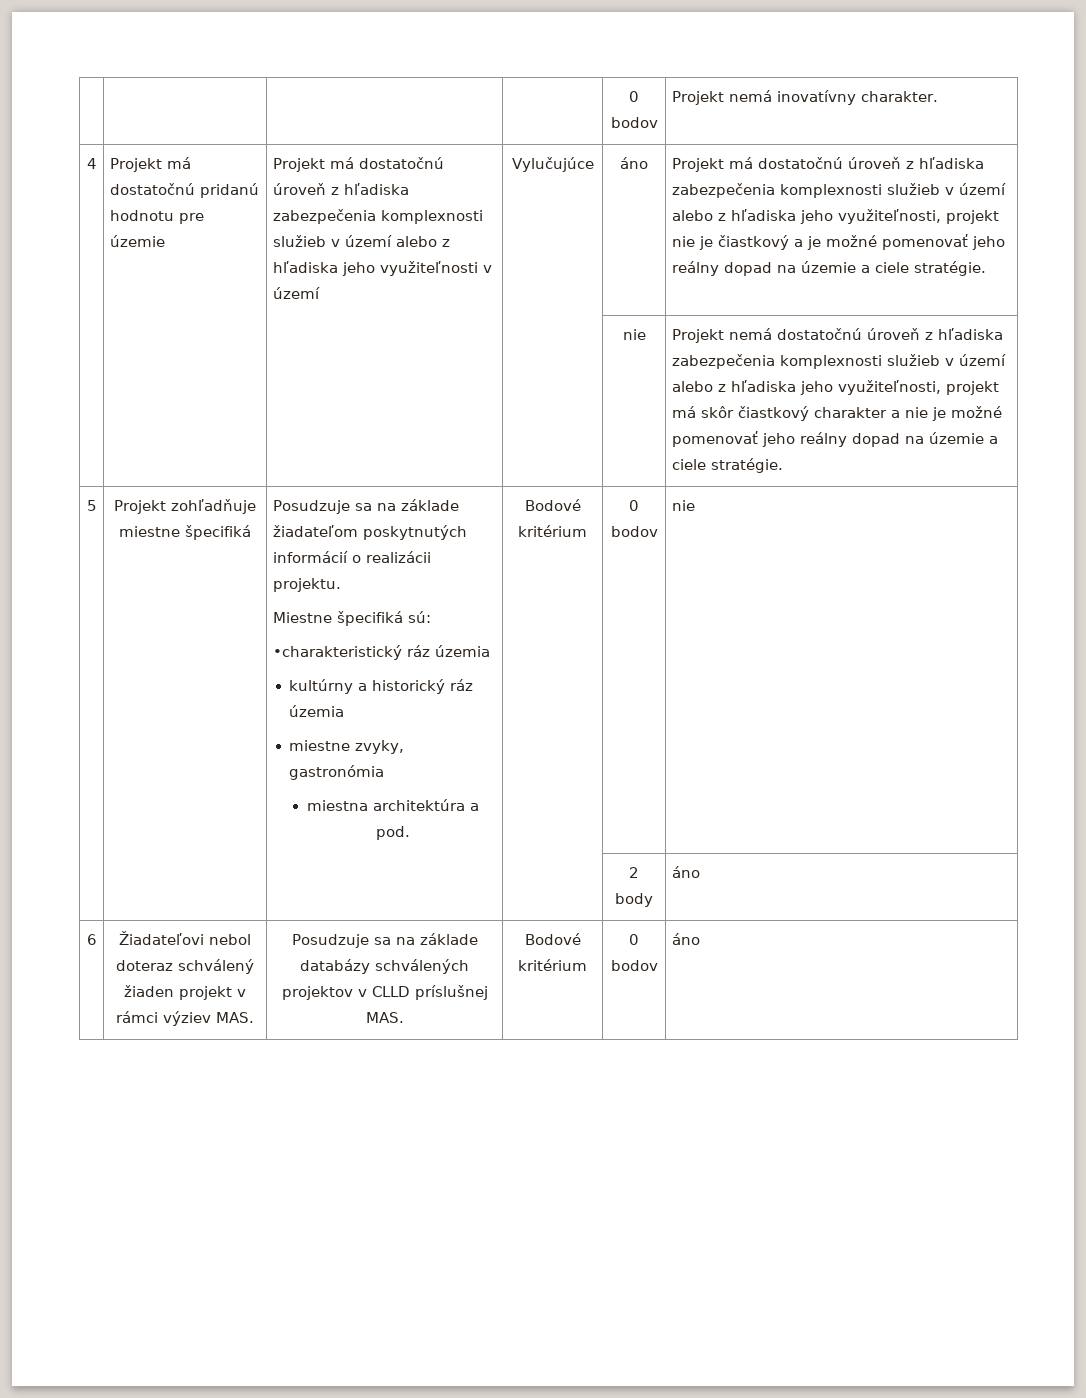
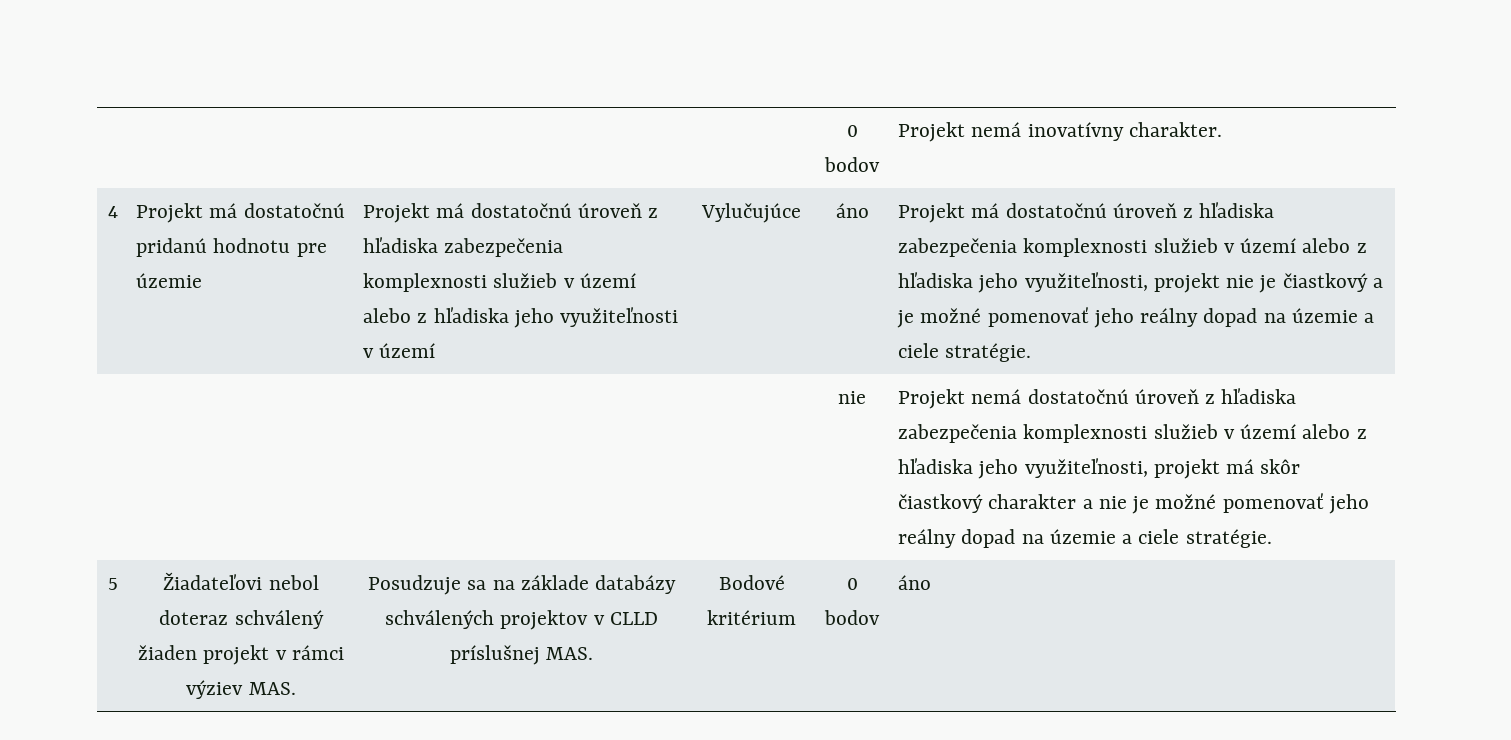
[114,499,256,514] [119,525,251,540] [272,499,459,514] [272,525,467,540] [272,551,431,563] [272,578,341,592] [272,611,431,626] [272,645,490,660] [289,679,474,694] [289,705,345,717] [289,740,405,754] [289,765,385,780] [306,799,479,811] [375,826,410,840] [524,499,581,511] [518,525,587,537] [629,500,639,511] [610,526,658,537] [671,500,695,511] [629,867,639,878] [615,893,653,907] [671,866,700,878] [86,934,97,945] | Projekt zohľadňuje miestne špecifiká | Posudzuje sa na základe žiadateľom poskytnutých informácií o realizácii projektu. // Miestne špecifiká sú: // •charakteristický ráz územia // kultúrny a historický ráz územia // miestne zvyky, gastronómia // miestna architektúra a pod. | Bodové kritérium | 0 bodov | nie // | | | | 2 body | áno // 6 -> (118, 584) none

